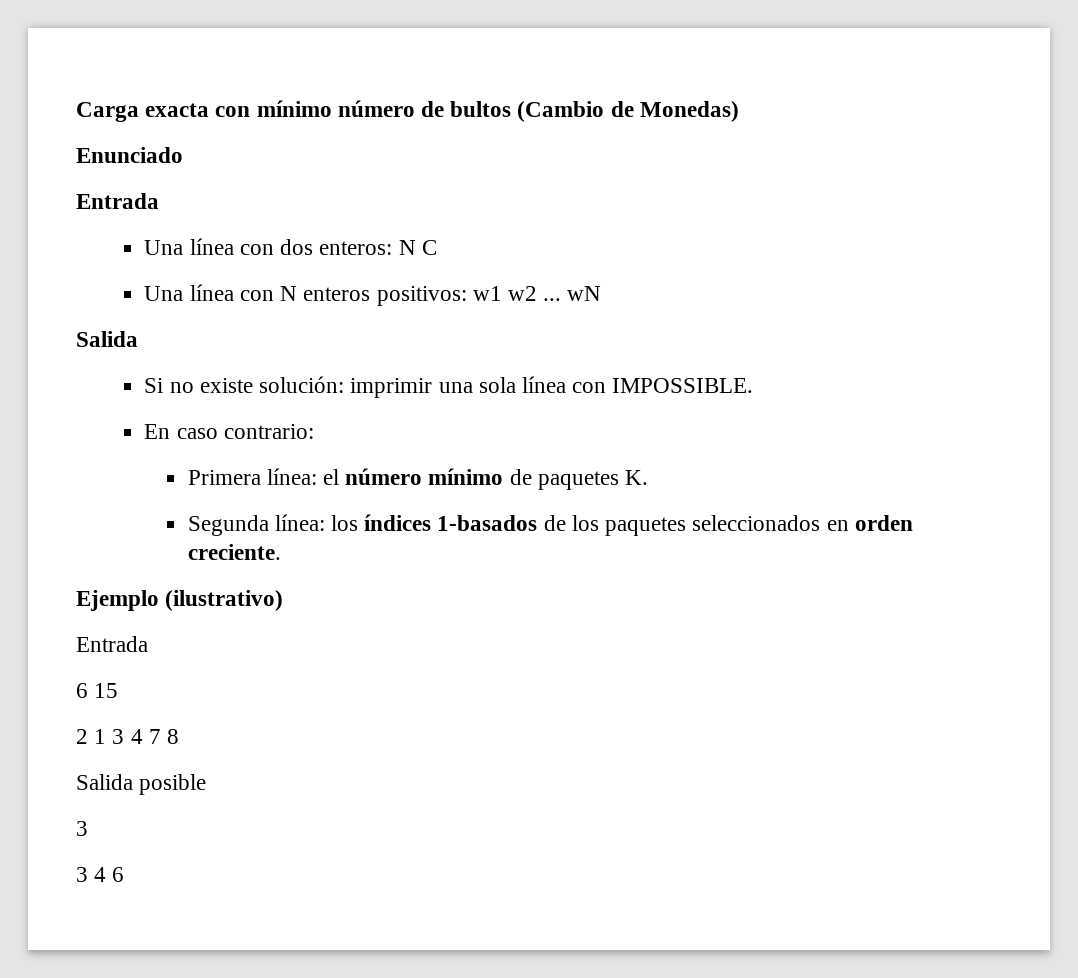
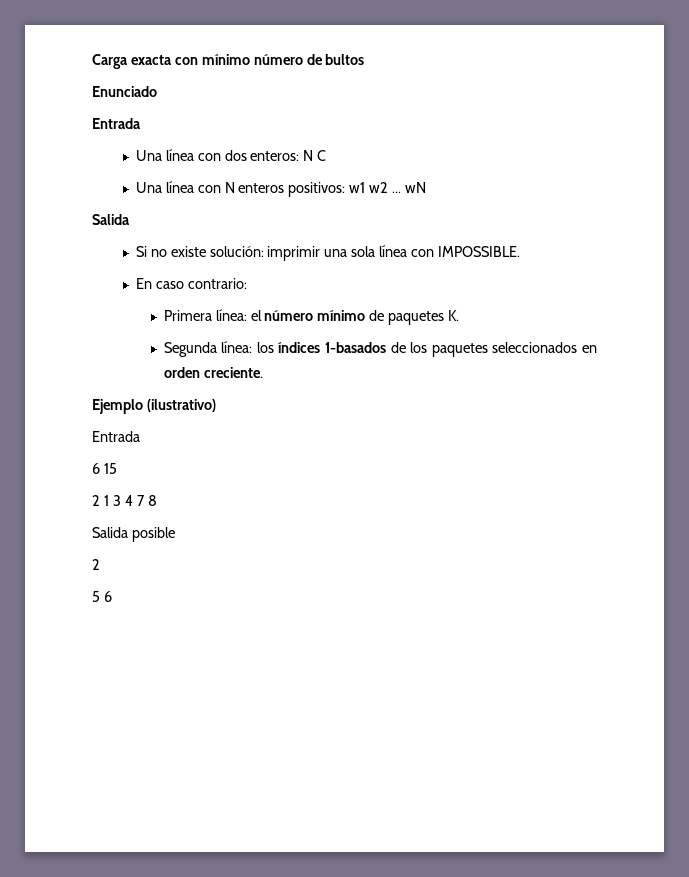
[517,101,739,122] (Cambio de Monedas) -> (365, 59) none
[76,821,88,836] [76,867,107,882] 3 // 3 4 -> [92,559,100,570] [92,591,100,602] 2 // 5

